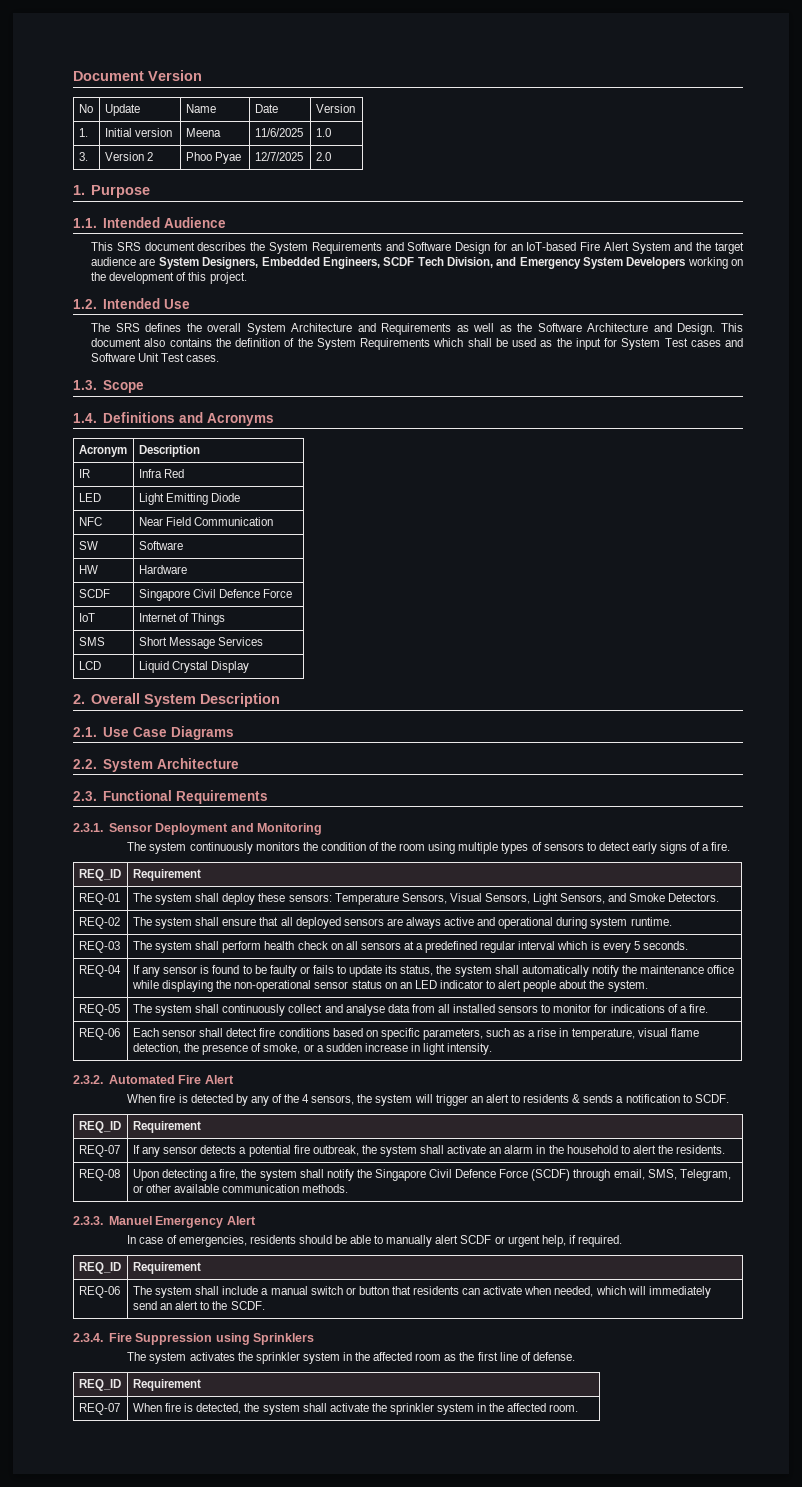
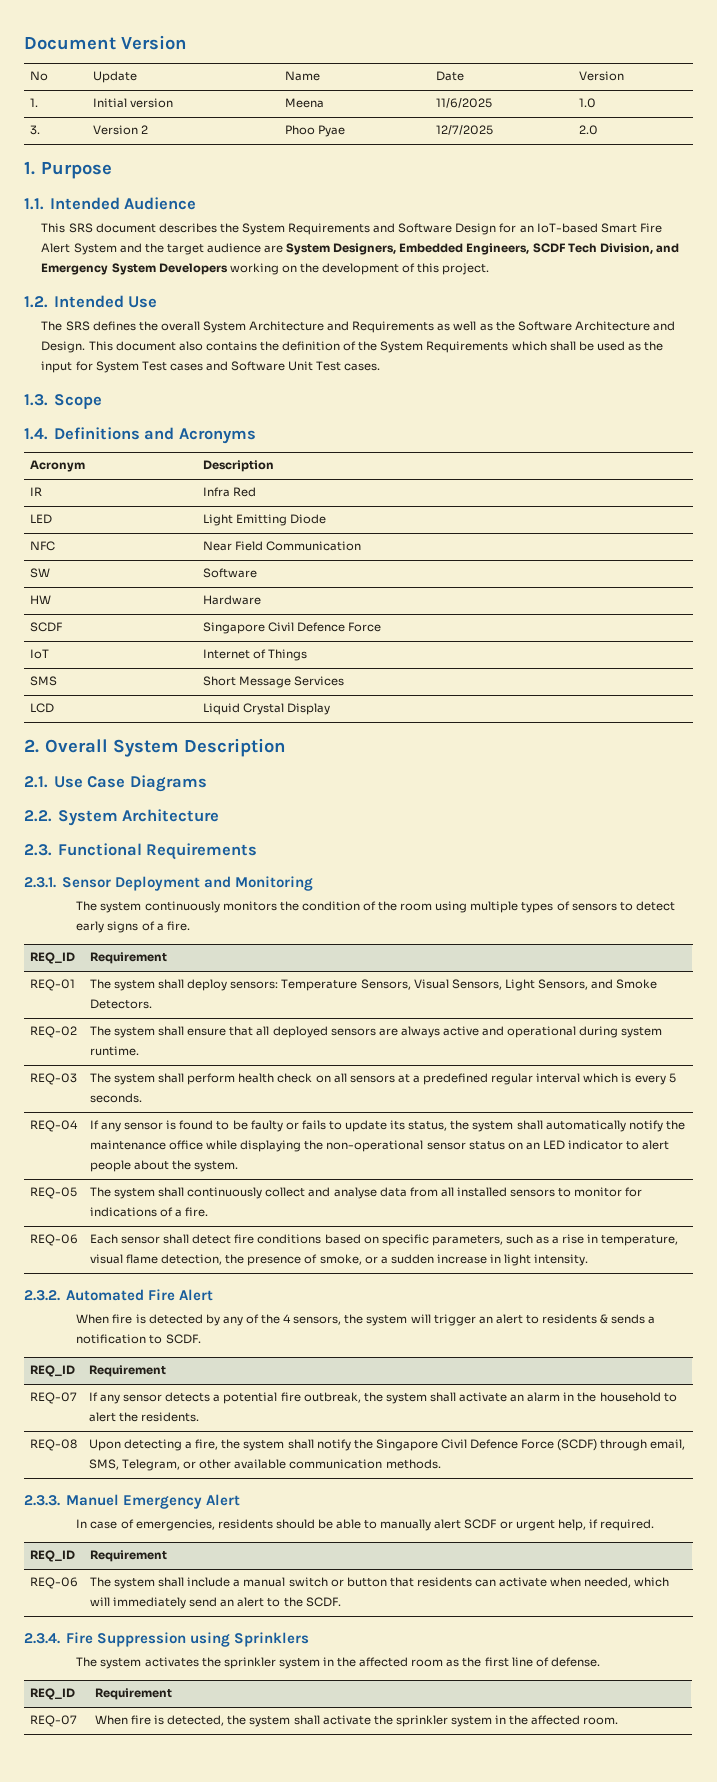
(577, 246) none -> [600,223,637,233] Smart
[258,893,286,902] these -> (228, 985) none

